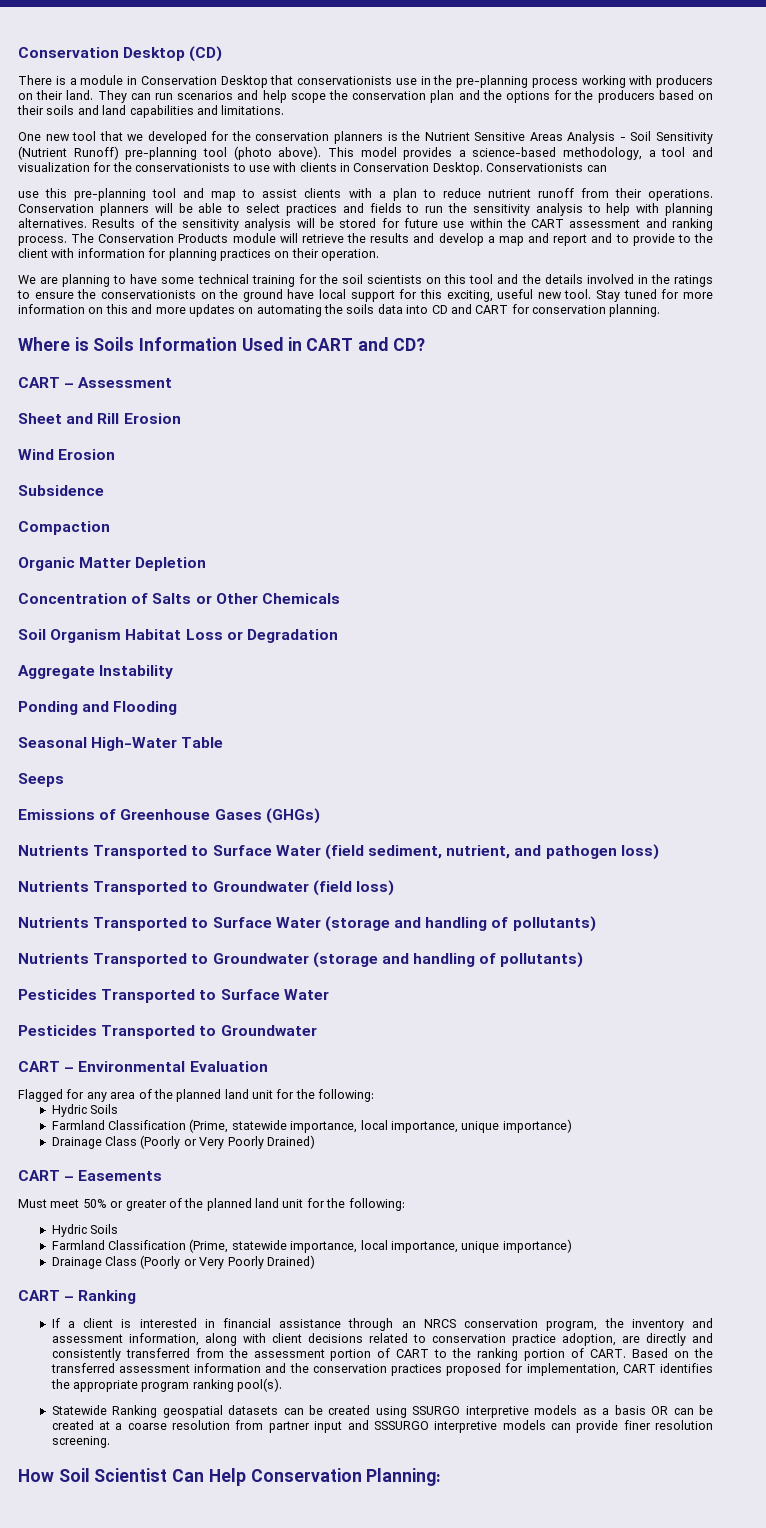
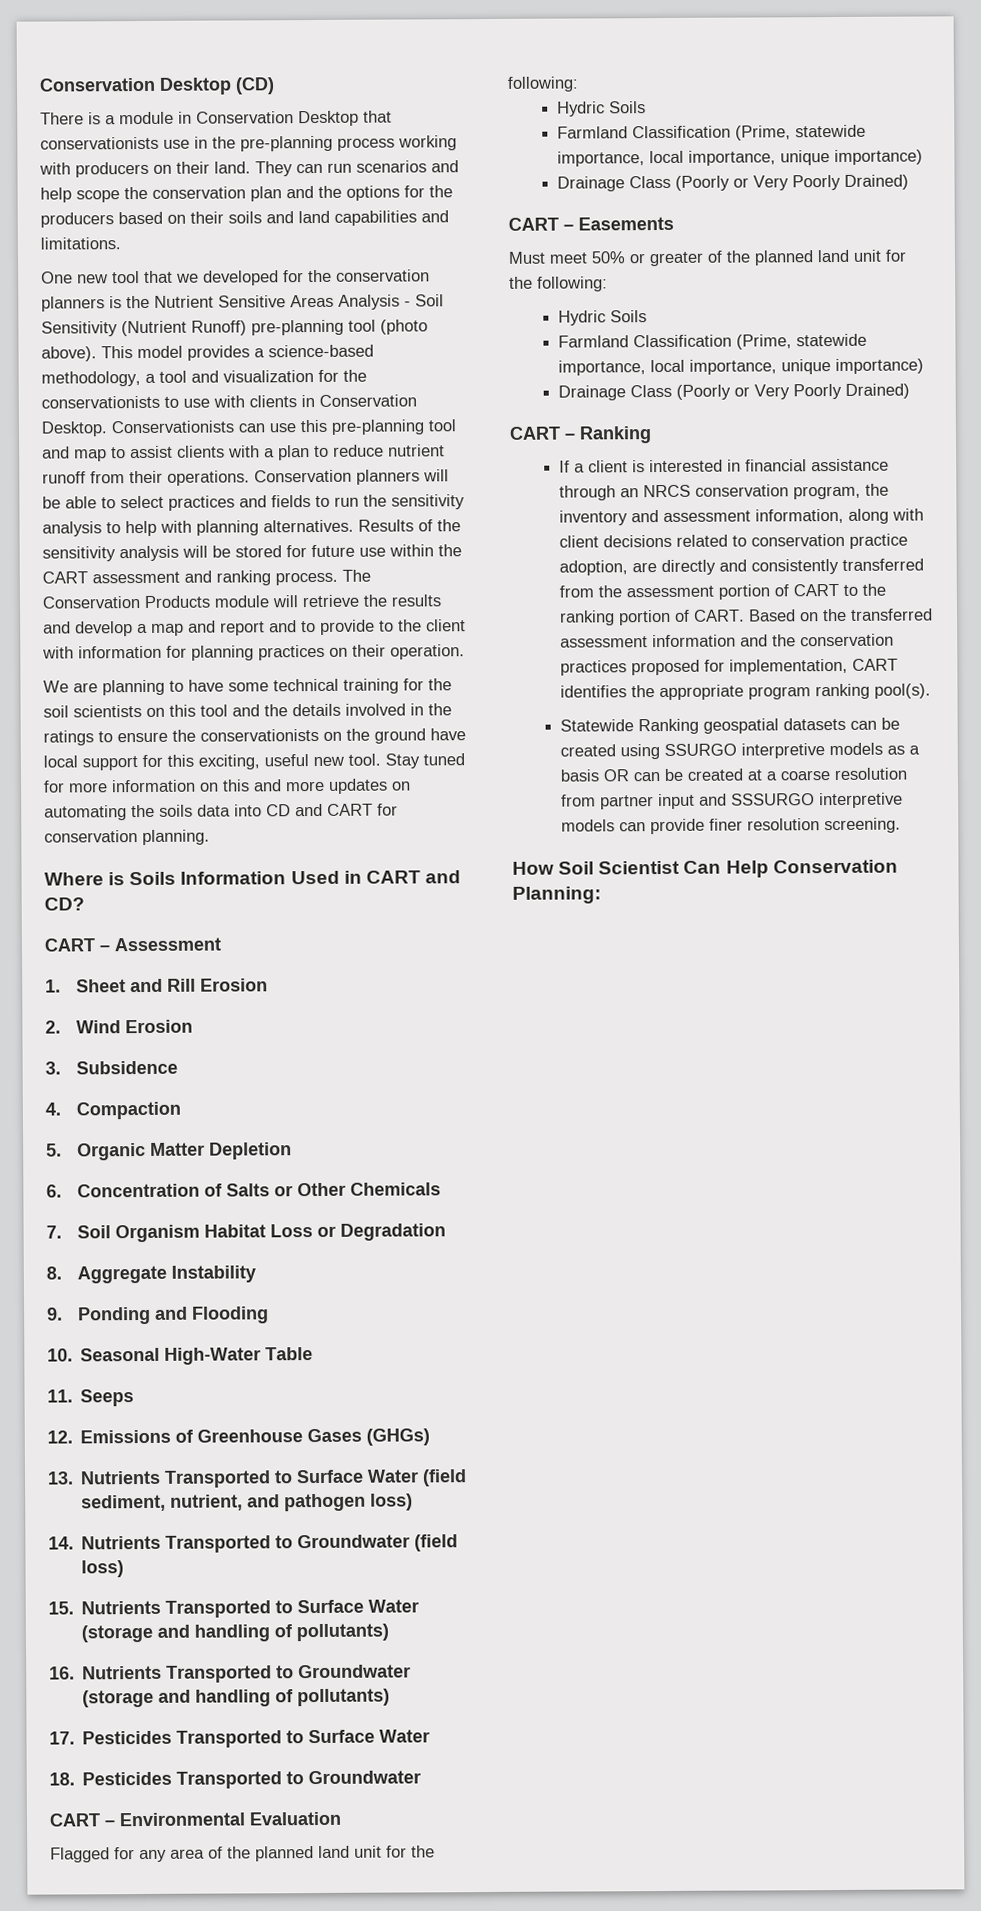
(607, 168) // -> (265, 428) none
(173, 382) none -> [45,979,61,993] 1.
(181, 418) none -> [45,1020,61,1034] 2.
(116, 454) none -> [45,1061,61,1075] 3.
(104, 490) none -> [45,1102,61,1116] 4.
(110, 528) none -> [46,1143,62,1157] 5.
(207, 564) none -> [46,1184,62,1198] 6.
(340, 598) none -> [46,1225,62,1239] 7.
(338, 636) none -> [46,1266,62,1280] 8.
(174, 672) none -> [47,1307,63,1321] 9.
(178, 708) none -> [47,1348,73,1362] 10.
(224, 742) none -> [47,1389,73,1403] 11.
(64, 780) none -> [47,1430,73,1444] 12.
(320, 816) none -> [47,1471,74,1485] 13.
(659, 852) none -> [48,1536,74,1550] 14.
(394, 888) none -> [48,1601,74,1615] 15.
(596, 924) none -> [49,1666,75,1680] 16.
(584, 960) none -> [49,1731,75,1745] 17.
(329, 994) none -> [49,1772,75,1786] 18.

